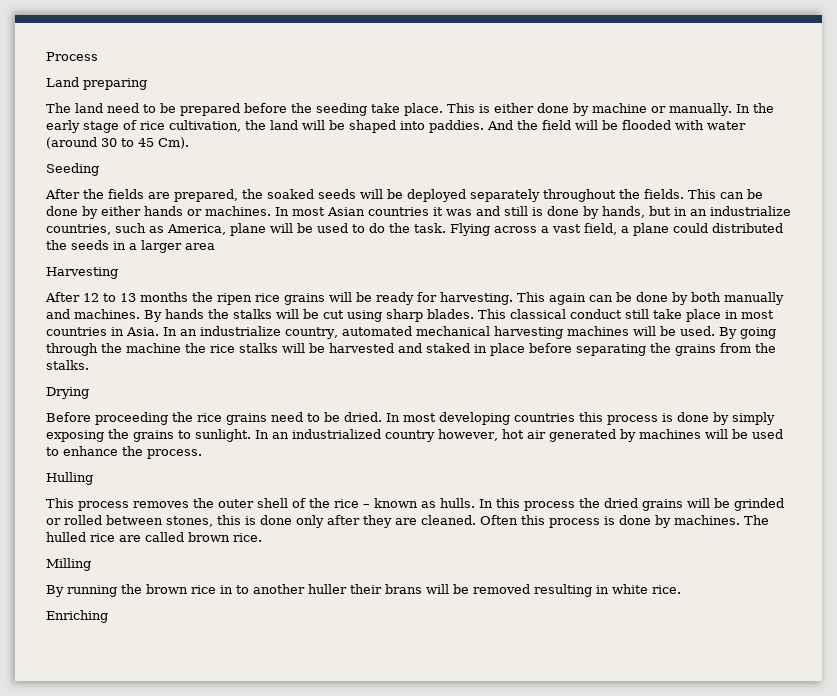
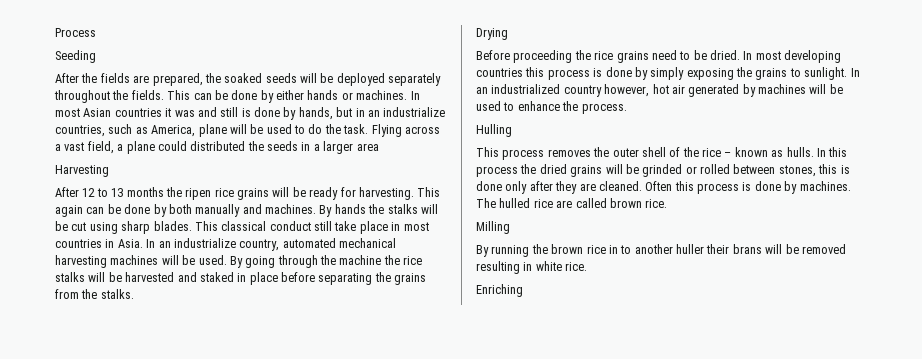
[46,77,147,90] [46,103,774,116] [46,120,746,133] [46,137,189,149] // Land preparing // The land need to be prepared before the seeding take place. This is either done by machine or manually. In the early stage of rice cultivation, the land will be shaped into paddies. And the field will be flooded with water (around 30 to 45 Cm). -> (96, 32) none

